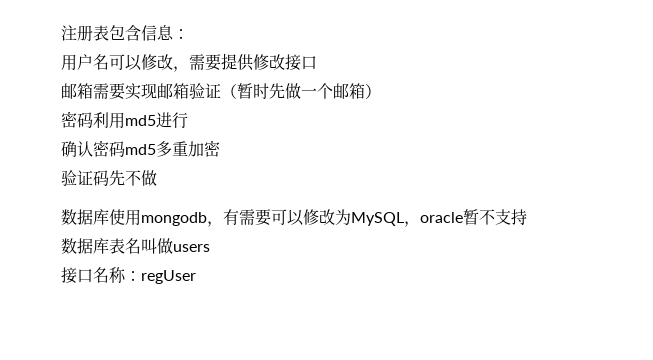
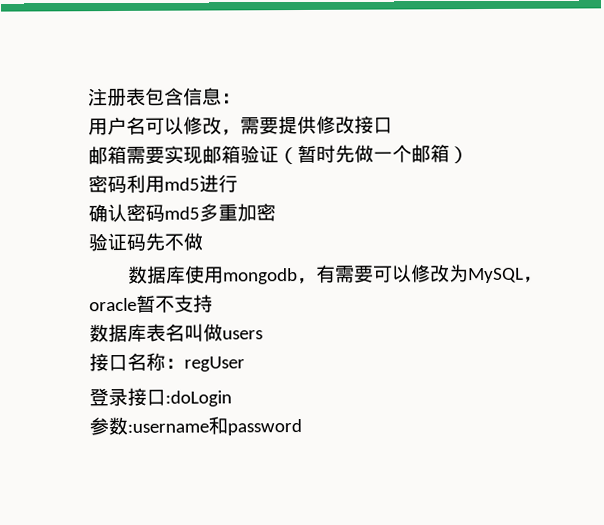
(196, 277) none -> [89,387,232,407] [89,416,302,436] // 登录接口:doLogin // 参数:username和password

